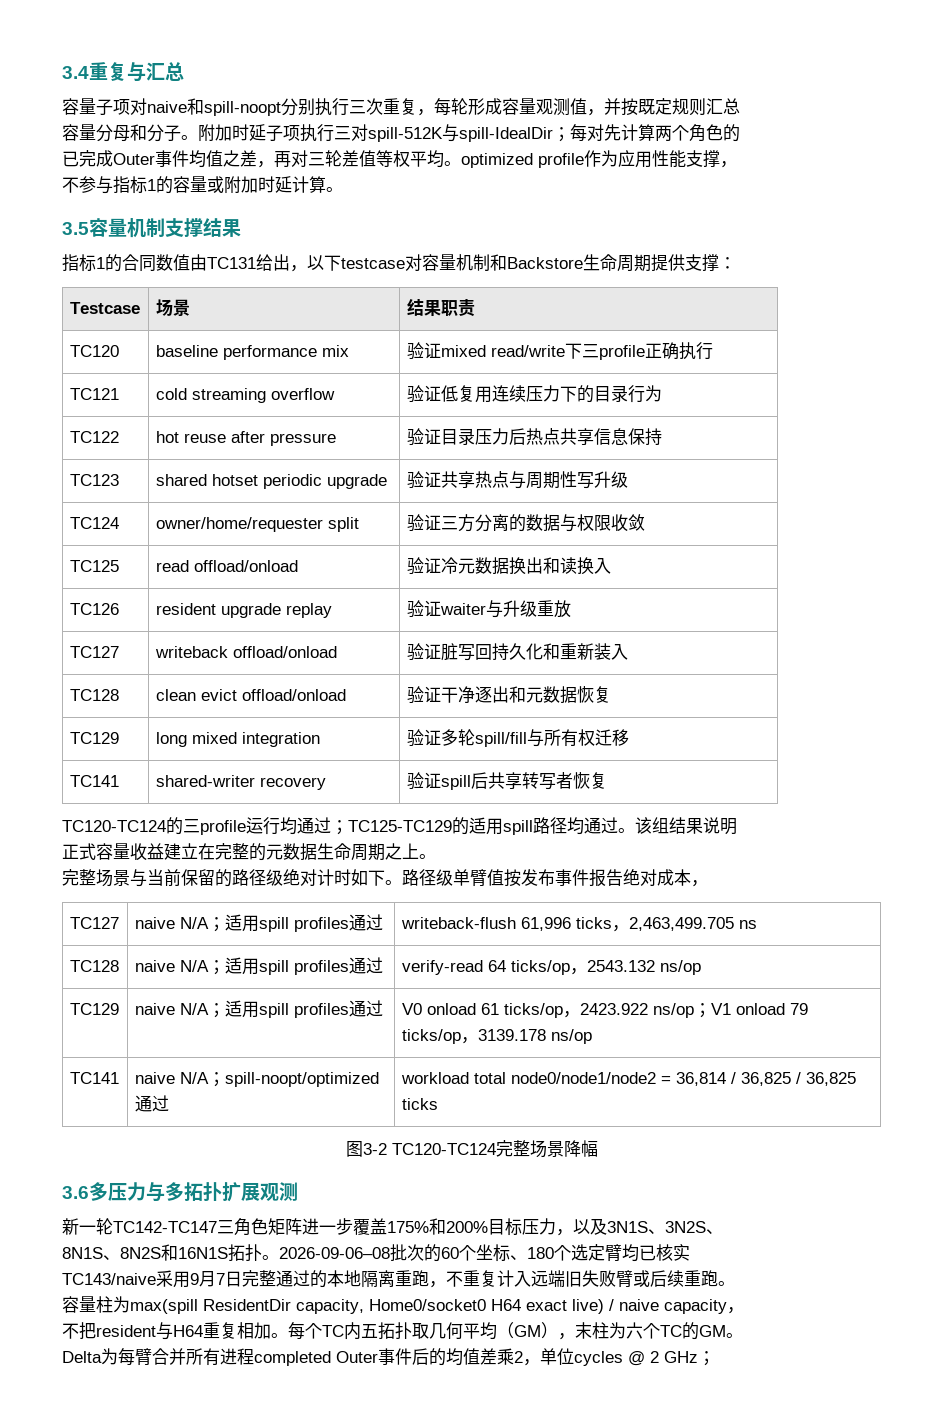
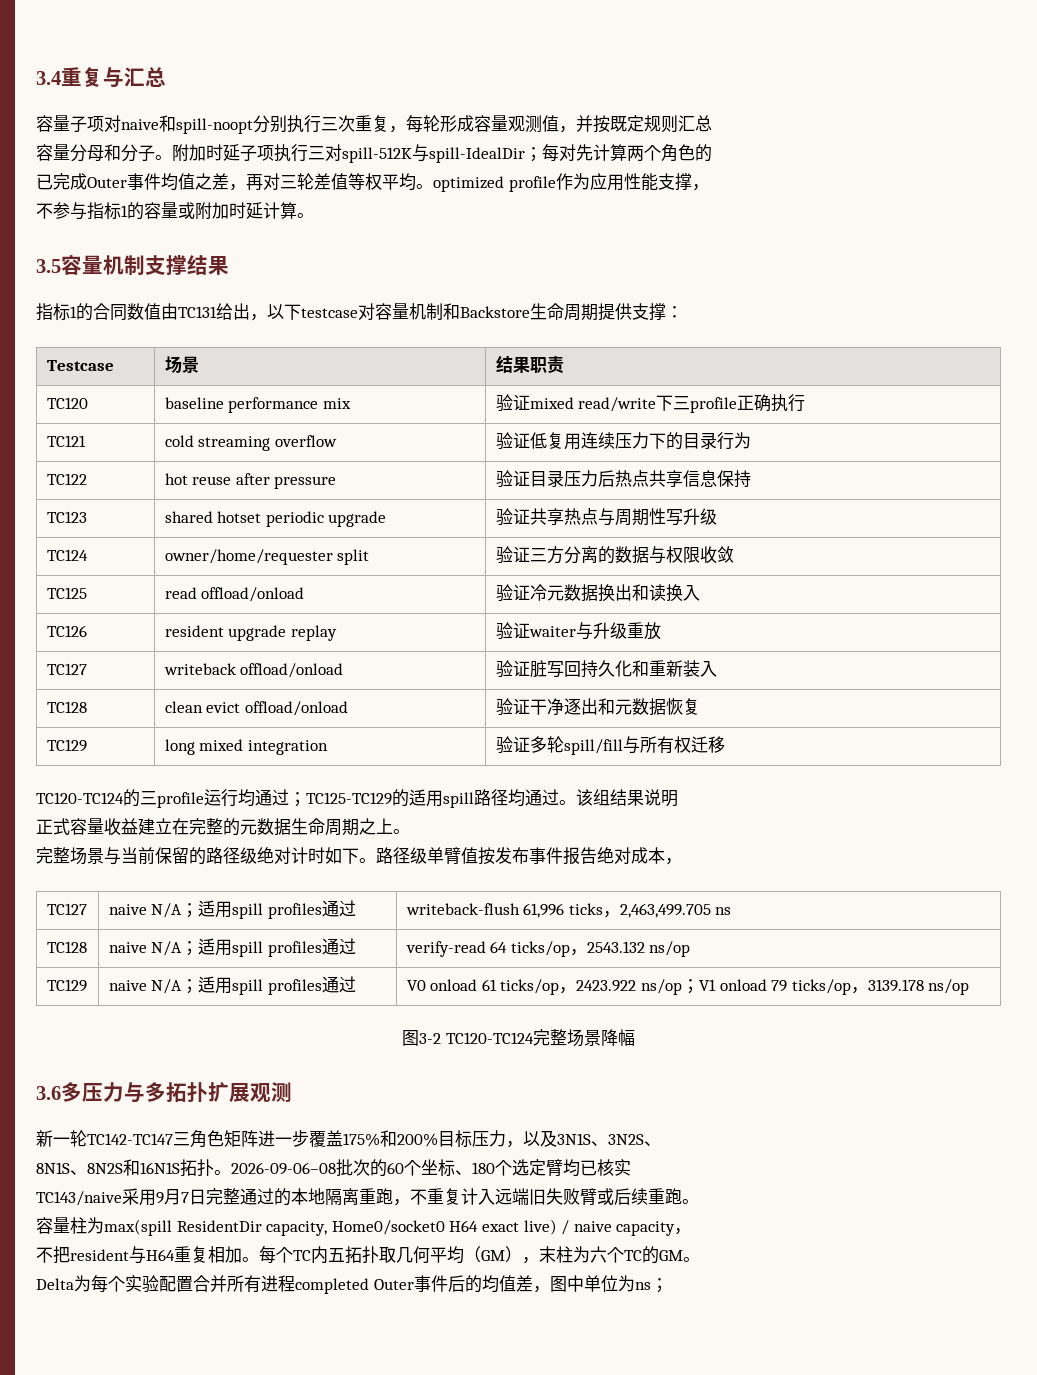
[69,775,119,787] [155,775,326,790] [406,772,607,790] // TC141 | shared-writer recovery | 验证spill后共享转写者恢复 -> (725, 744) none
[69,1072,119,1084] [134,1072,379,1087] [134,1095,169,1112] [400,1072,856,1086] [401,1098,438,1110] // TC141 | naive N/A；spill-noopt/optimized通过 | workload total node0/node1/node2 = 36,814 / 36,825 / 36,825 ticks -> (970, 987) none
[135,1348,152,1366] 臂 -> [108,1275,193,1293] 个实验配置
[497,1348,698,1366] 乘2，单位cycles @ 2 GHz -> [532,1275,651,1293] ，图中单位为ns

